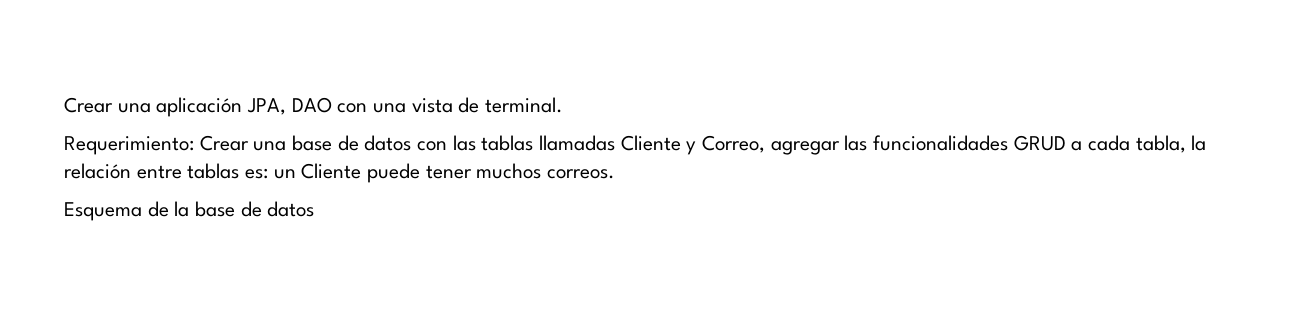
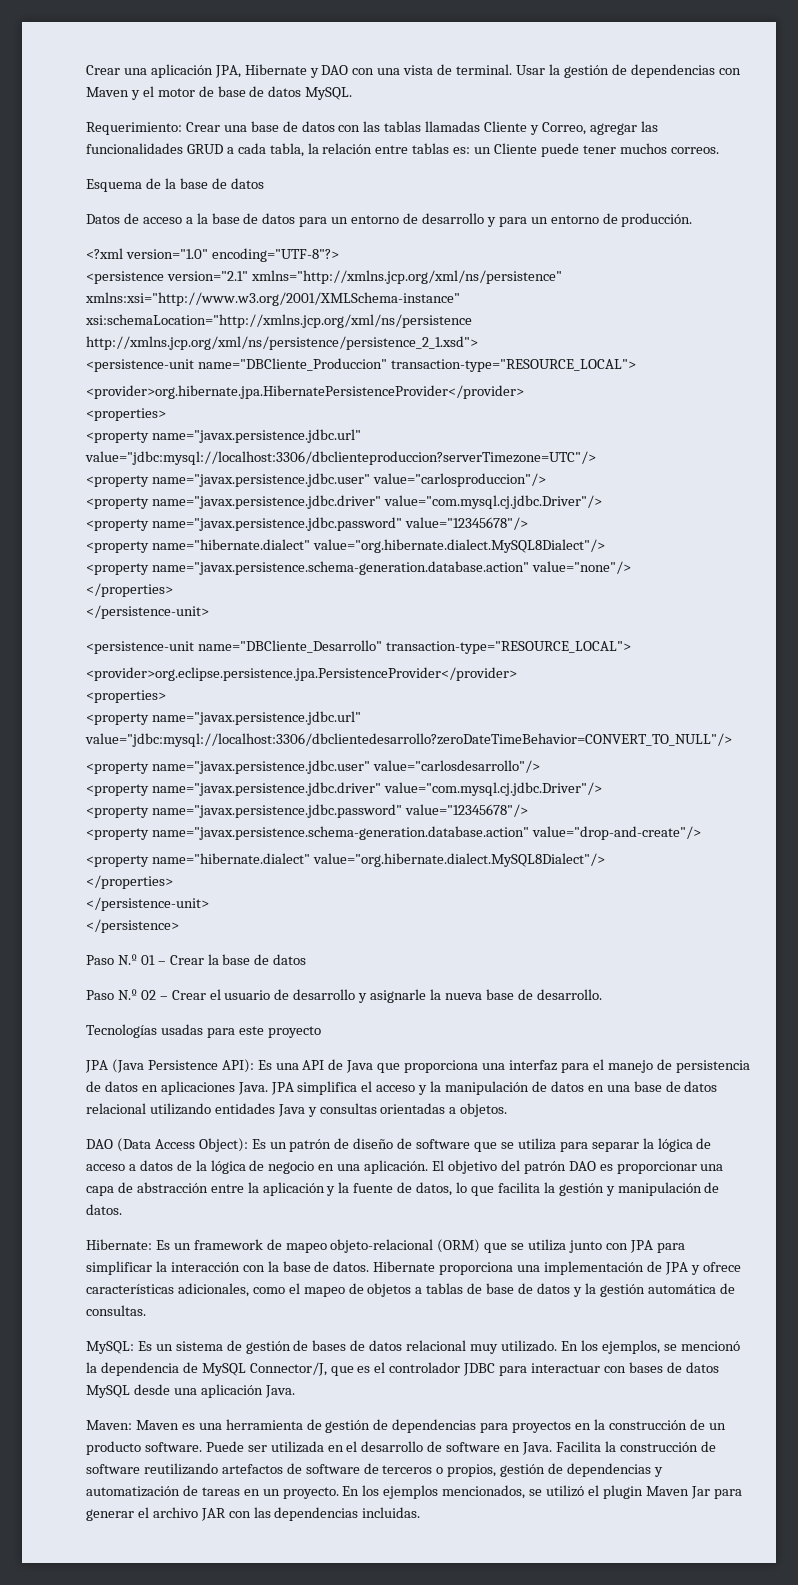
(287, 106) none -> [244,64,319,78] Hibernate y
(564, 105) none -> [515,64,741,78] [86,86,353,100] Usar la gestión de dependencias con Maven y el motor de base de datos MySQL.
(315, 209) none -> [86,213,693,227] [86,248,339,262] [86,270,562,284] [85,292,460,306] [85,314,472,328] [86,336,478,350] [86,358,636,372] [86,385,524,399] [86,408,166,421] [86,429,361,443] [85,451,596,465] [86,473,546,487] [86,495,602,509] [86,517,528,531] [86,539,605,553] [86,561,631,575] [86,583,173,597] [86,605,209,619] [86,640,631,654] [86,667,517,681] [86,690,166,703] [86,711,361,725] [85,733,732,747] [86,760,540,774] [86,782,602,796] [86,804,528,818] [86,826,701,840] [86,853,605,867] [86,875,173,889] [86,897,209,911] [86,919,179,933] [86,954,307,965] [86,989,602,1003] [86,1024,321,1038] [85,1059,750,1073] [86,1081,718,1095] [86,1103,508,1117] [86,1138,712,1152] [86,1160,724,1174] [86,1182,720,1196] [86,1204,122,1215] [86,1239,685,1253] [86,1261,741,1275] [86,1283,735,1297] [86,1305,146,1316] [86,1340,740,1354] [86,1362,719,1376] [86,1384,295,1398] [86,1419,726,1433] [86,1441,716,1455] [86,1463,663,1477] [86,1485,742,1499] [86,1507,421,1521] // Datos de acceso a la base de datos para un entorno de desarrollo y para un entorno de producción. // <?xml version="1.0" encoding="UTF-8"?> // <persistence version="2.1" xmlns="http://xmlns.jcp.org/xml/ns/persistence" xmlns:xsi="http://www.w3.org/2001/XMLSchema-instance" xsi:schemaLocation="http://xmlns.jcp.org/xml/ns/persistence http://xmlns.jcp.org/xml/ns/persistence/persistence_2_1.xsd"> // <persistence-unit name="DBCliente_Produccion" transaction-type="RESOURCE_LOCAL"> // <provider>org.hibernate.jpa.HibernatePersistenceProvider</provider> // <properties> // <property name="javax.persistence.jdbc.url" value="jdbc:mysql://localhost:3306/dbclienteproduccion?serverTimezone=UTC"/> // <property name="javax.persistence.jdbc.user" value="carlosproduccion"/> // <property name="javax.persistence.jdbc.driver" value="com.mysql.cj.jdbc.Driver"/> // <property name="javax.persistence.jdbc.password" value="12345678"/> // <property name="hibernate.dialect" value="org.hibernate.dialect.MySQL8Dialect"/> // <property name="javax.persistence.schema-generation.database.action" value="none"/> // </properties> // </persistence-unit> // <persistence-unit name="DBCliente_Desarrollo" transaction-type="RESOURCE_LOCAL"> // <provider>org.eclipse.persistence.jpa.PersistenceProvider</provider> // <properties> // <property name="javax.persistence.jdbc.url" value="jdbc:mysql://localhost:3306/dbclientedesarrollo?zeroDateTimeBehavior=CONVERT_TO_NULL"/> // <property name="javax.persistence.jdbc.user" value="carlosdesarrollo"/> // <property name="javax.persistence.jdbc.driver" value="com.mysql.cj.jdbc.Driver"/> // <property name="javax.persistence.jdbc.password" value="12345678"/> // <property name="javax.persistence.schema-generation.database.action" value="drop-and-create"/> // <property name="hibernate.dialect" value="org.hibernate.dialect.MySQL8Dialect"/> // </properties> // </persistence-unit> // </persistence> // Paso N.º 01 – Crear la base de datos // Paso N.º 02 – Crear el usuario de desarrollo y asignarle la nueva base de desarrollo. // Tecnologías usadas para este proyecto // JPA (Java Persistence API): Es una API de Java que proporciona una interfaz para el manejo de persistencia de datos en aplicaciones Java. JPA simplifica el acceso y la manipulación de datos en una base de datos relacional utilizando entidades Java y consultas orientadas a objetos. // DAO (Data Access Object): Es un patrón de diseño de software que se utiliza para separar la lógica de acceso a datos de la lógica de negocio en una aplicación. El objetivo del patrón DAO es proporcionar una capa de abstracción entre la aplicación y la fuente de datos, lo que facilita la gestión y manipulación de datos. // Hibernate: Es un framework de mapeo objeto-relacional (ORM) que se utiliza junto con JPA para simplificar la interacción con la base de datos. Hibernate proporciona una implementación de JPA y ofrece características adicionales, como el mapeo de objetos a tablas de base de datos y la gestión automática de consultas. // MySQL: Es un sistema de gestión de bases de datos relacional muy utilizado. En los ejemplos, se mencionó la dependencia de MySQL Connector/J, que es el controlador JDBC para interactuar con bases de datos MySQL desde una aplicación Java. // Maven: Maven es una herramienta de gestión de dependencias para proyectos en la construcción de un producto software. Puede ser utilizada en el desarrollo de software en Java. Facilita la construcción de software reutilizando artefactos de software de terceros o propios, gestión de dependencias y automatización de tareas en un proyecto. En los ejemplos mencionados, se utilizó el plugin Maven Jar para generar el archivo JAR con las dependencias incluidas.

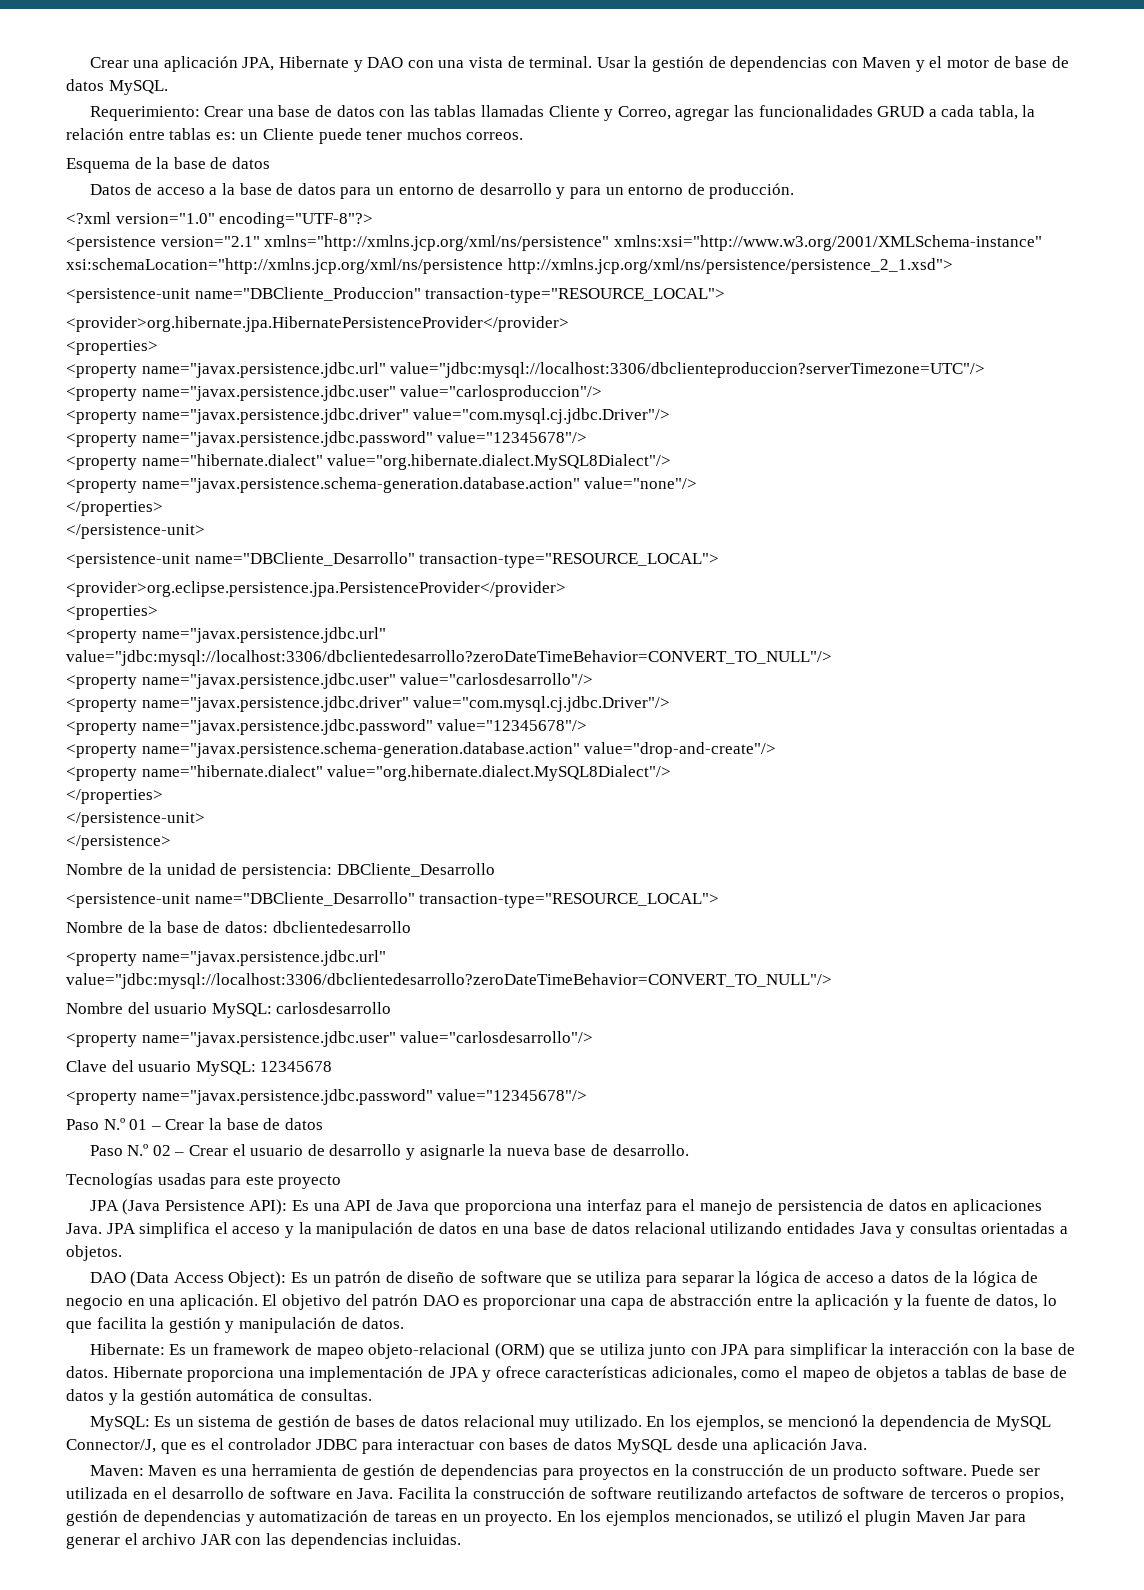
(179, 926) none -> [66,863,495,879] [66,892,720,908] [66,921,411,933] [66,950,386,966] [66,973,832,989] [66,1002,392,1018] [66,1031,594,1047] [66,1060,333,1076] [66,1089,588,1105] // Nombre de la unidad de persistencia: DBCliente_Desarrollo // <persistence-unit name="DBCliente_Desarrollo" transaction-type="RESOURCE_LOCAL"> // Nombre de la base de datos: dbclientedesarrollo // <property name="javax.persistence.jdbc.url" value="jdbc:mysql://localhost:3306/dbclientedesarrollo?zeroDateTimeBehavior=CONVERT_TO_NULL"/> // Nombre del usuario MySQL: carlosdesarrollo // <property name="javax.persistence.jdbc.user" value="carlosdesarrollo"/> // Clave del usuario MySQL: 12345678 // <property name="javax.persistence.jdbc.password" value="12345678"/>

